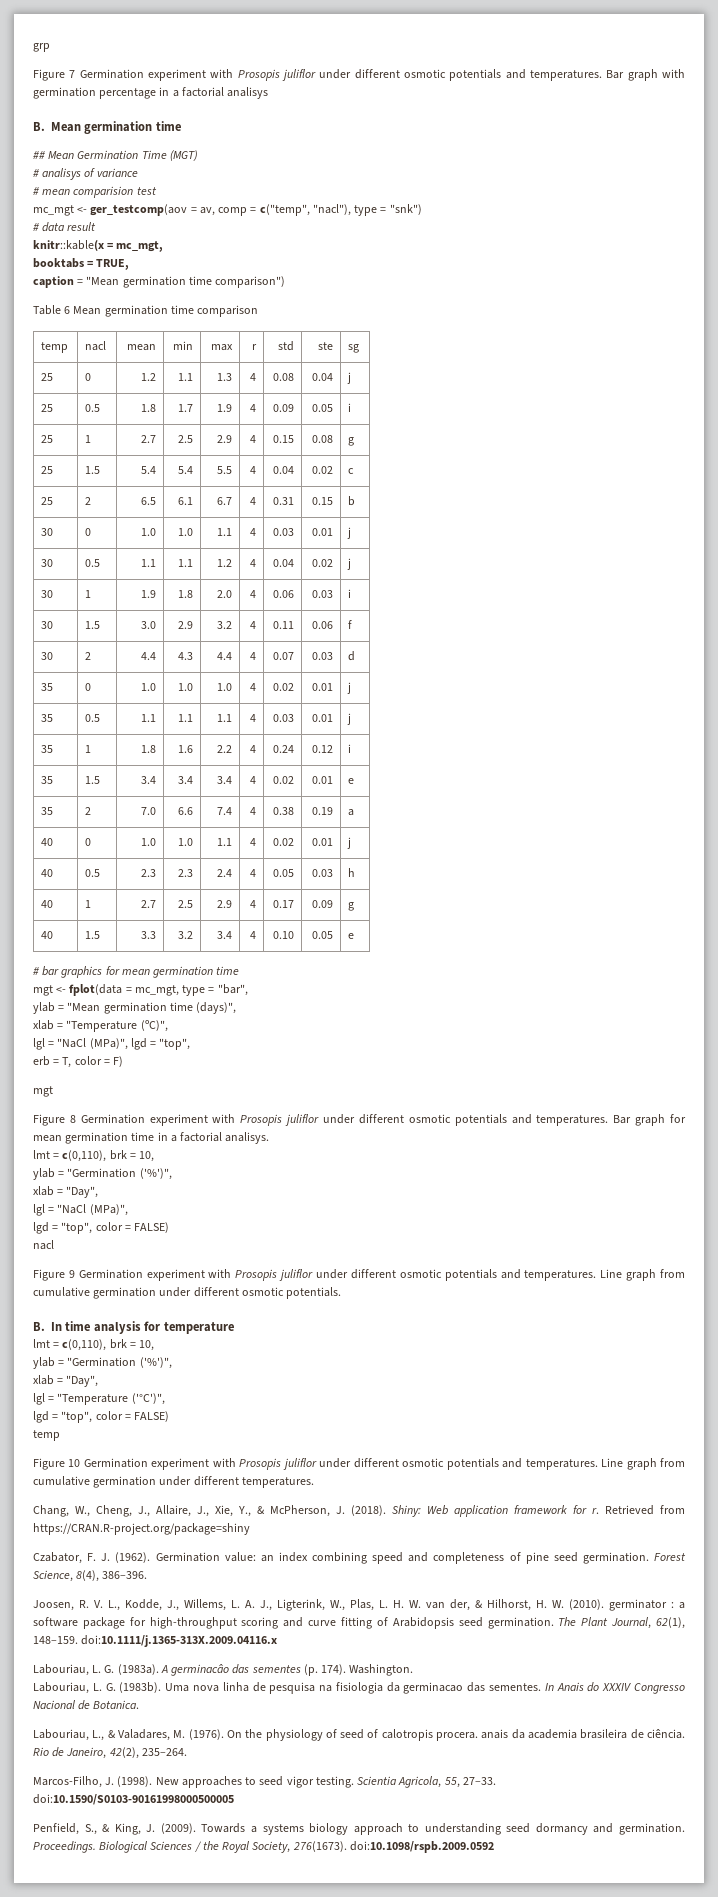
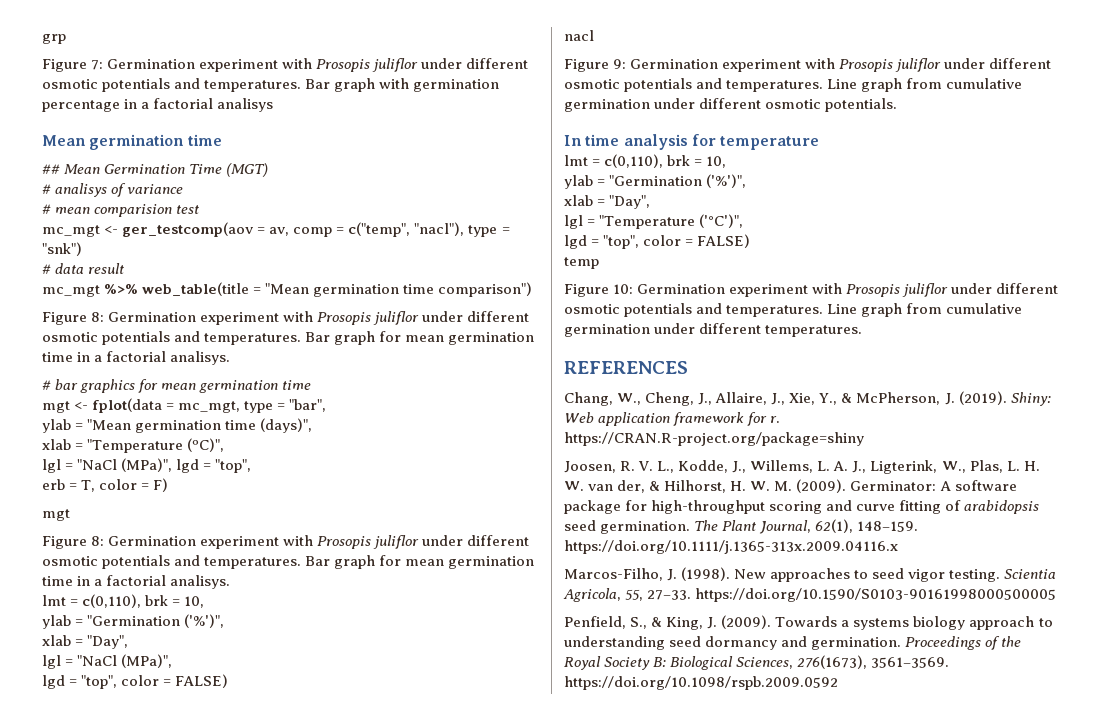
[69,70,76,78] 7 -> [91,60,104,70] 7:
[33,122,45,131] B. -> (274, 105) none
[33,240,164,252] [33,258,130,270] [33,276,74,288] knitr::kable(x = mc_mgt, // booktabs = TRUE, // caption -> [42,282,250,297] mc_mgt %>% web_table(title
[33,305,259,317] [41,342,69,353] [85,341,107,351] [126,344,156,351] [172,341,193,350] [210,344,233,351] [251,344,257,350] [277,341,294,351] [317,342,333,350] [348,344,360,353] [41,373,54,381] [85,373,92,381] [140,373,156,381] [177,373,193,381] [216,373,232,381] [249,373,256,381] [272,373,294,381] [311,373,333,381] [347,372,352,384] [41,404,54,412] [85,404,101,412] [140,404,156,412] [177,404,193,412] [216,404,232,412] [249,404,256,412] [272,404,294,412] [311,404,333,412] [348,403,352,412] [41,435,54,443] [85,435,92,443] [140,435,156,443] [177,435,193,443] [216,435,232,443] [249,435,256,443] [272,435,294,443] [311,435,333,443] [348,437,355,446] [41,466,54,474] [85,466,101,474] [140,466,156,474] [177,466,193,474] [216,466,232,474] [249,466,256,474] [272,466,294,474] [311,466,333,474] [348,468,355,474] [41,497,54,505] [85,497,92,505] [140,497,156,505] [177,497,193,505] [216,497,232,505] [249,497,256,505] [272,497,294,505] [311,497,333,505] [348,496,356,506] [41,528,54,536] [85,528,92,536] [140,528,156,536] [177,528,193,536] [216,528,232,536] [249,528,256,536] [272,528,294,536] [311,528,333,536] [347,527,352,539] [41,559,54,567] [85,559,101,567] [140,559,156,567] [177,559,193,567] [216,559,232,567] [249,559,256,567] [272,559,294,567] [311,559,333,567] [347,558,352,570] [41,590,54,598] [85,590,92,598] [140,590,156,598] [177,590,193,598] [216,590,232,598] [249,590,256,598] [272,590,294,598] [311,590,333,598] [348,589,352,598] [41,621,54,629] [85,621,101,629] [140,621,156,629] [177,621,193,629] [216,621,232,629] [249,621,256,629] [272,621,294,629] [311,621,333,629] [348,620,353,629] [41,652,54,660] [85,652,92,660] [140,652,156,660] [177,652,193,660] [216,652,232,660] [249,652,256,660] [272,652,294,660] [311,652,333,660] [348,651,356,661] [41,683,54,691] [85,683,92,691] [140,683,156,691] [177,683,193,691] [216,683,232,691] [249,683,256,691] [272,683,294,691] [311,683,333,691] [347,682,352,694] [41,714,54,722] [85,714,101,722] [140,714,156,722] [177,714,193,722] [216,714,232,722] [249,714,256,722] [272,714,294,722] [311,714,333,722] [347,713,352,725] [41,745,54,753] [85,745,92,753] [140,745,156,753] [177,745,193,753] [216,745,232,753] [249,745,256,753] [272,745,294,753] [311,745,333,753] [348,744,352,753] [41,776,54,784] [85,776,101,784] [140,776,156,784] [177,776,193,784] [216,776,232,784] [249,776,256,784] [272,776,294,784] [311,776,333,784] [348,778,355,784] [41,807,54,815] [85,807,92,815] [140,807,156,815] [177,807,193,815] [216,807,232,815] [249,807,256,815] [272,807,294,815] [311,807,333,815] [348,809,355,816] [41,838,54,846] [85,838,92,846] [140,838,156,846] [177,838,193,846] [216,838,232,846] [249,838,256,846] [272,838,294,846] [311,838,333,846] [347,837,352,849] [41,869,54,877] [85,869,101,877] [140,869,156,877] [177,869,193,877] [216,869,232,877] [249,869,256,877] [272,869,294,877] [311,869,333,877] [348,868,356,877] [41,900,54,908] [85,900,92,908] [140,900,156,908] [177,900,193,908] [216,900,232,908] [249,900,256,908] [272,900,294,908] [311,900,333,908] [348,902,355,911] [41,931,54,939] [85,931,101,939] [140,931,156,939] [177,931,193,939] [216,931,232,939] [249,931,256,939] [272,931,294,939] [311,931,333,939] [348,933,355,939] Table 6 Mean germination time comparison // temp | nacl | mean | min | max | r | std | ste | sg // 25 | 0 | 1.2 | 1.1 | 1.3 | 4 | 0.08 | 0.04 | j // 25 | 0.5 | 1.8 | 1.7 | 1.9 | 4 | 0.09 | 0.05 | i // 25 | 1 | 2.7 | 2.5 | 2.9 | 4 | 0.15 | 0.08 | g // 25 | 1.5 | 5.4 | 5.4 | 5.5 | 4 | 0.04 | 0.02 | c // 25 | 2 | 6.5 | 6.1 | 6.7 | 4 | 0.31 | 0.15 | b // 30 | 0 | 1.0 | 1.0 | 1.1 | 4 | 0.03 | 0.01 | j // 30 | 0.5 | 1.1 | 1.1 | 1.2 | 4 | 0.04 | 0.02 | j // 30 | 1 | 1.9 | 1.8 | 2.0 | 4 | 0.06 | 0.03 | i // 30 | 1.5 | 3.0 | 2.9 | 3.2 | 4 | 0.11 | 0.06 | f // 30 | 2 | 4.4 | 4.3 | 4.4 | 4 | 0.07 | 0.03 | d // 35 | 0 | 1.0 | 1.0 | 1.0 | 4 | 0.02 | 0.01 | j // 35 | 0.5 | 1.1 | 1.1 | 1.1 | 4 | 0.03 | 0.01 | j // 35 | 1 | 1.8 | 1.6 | 2.2 | 4 | 0.24 | 0.12 | i // 35 | 1.5 | 3.4 | 3.4 | 3.4 | 4 | 0.02 | 0.01 | e // 35 | 2 | 7.0 | 6.6 | 7.4 | 4 | 0.38 | 0.19 | a // 40 | 0 | 1.0 | 1.0 | 1.1 | 4 | 0.02 | 0.01 | j // 40 | 0.5 | 2.3 | 2.3 | 2.4 | 4 | 0.05 | 0.03 | h // 40 | 1 | 2.7 | 2.5 | 2.9 | 4 | 0.17 | 0.09 | g // 40 | 1.5 | 3.3 | 3.2 | 3.4 | 4 | 0.10 | 0.05 | e -> [42,311,530,325] [42,331,535,345] [42,351,231,365] Figure 8: Germination experiment with Prosopis juliflor under different osmotic potentials and temperatures. Bar graph for mean germination time in a factorial analisys.
[69,1115,76,1123] 8 -> [91,536,105,546] 8:
[68,1270,75,1278] 9 -> [613,59,627,69] 9:
[33,1322,45,1331] B. -> (898, 105) none
[68,1459,81,1467] 10 -> [613,284,634,294] 10:
(314, 1482) none -> [564,361,688,374] // REFERENCES
[351,1505,386,1516] (2018). -> [958,391,1007,405] (2019).
[605,1505,685,1515] Retrieved from -> (781, 419) none
[33,1552,686,1564] [33,1570,148,1582] // Czabator, F. J. (1962). Germination value: an index combining speed and completeness of pine seed germination. Forest Science, 8(4), 386–396. -> (864, 439) none
[569,1599,685,1611] (2010). germinator : a -> [774,479,951,493] M. (2009). Germinator: A
[392,1617,454,1629] Arabidopsis -> [964,500,1040,514] arabidopsis
[81,1635,278,1647] [33,1664,414,1676] [33,1682,685,1694] [33,1700,140,1710] [33,1729,685,1741] [33,1747,187,1759] doi:10.1111/j.1365-313X.2009.04116.x // Labouriau, L. G. (1983a). A germinacâo das sementes (p. 174). Washington. // Labouriau, L. G. (1983b). Uma nova linha de pesquisa na fisiologia da germinacao das sementes. In Anais do XXXIV Congresso Nacional de Botanica. // Labouriau, L., & Valadares, M. (1976). On the physiology of seed of calotropis procera. anais da academia brasileira de ciência. Rio de Janeiro, 42(2), 235–264. -> [564,540,898,554] https://doi.org/10.1111/j.1365-313x.2009.04116.x
[33,1794,234,1805] doi:10.1590/S0103-90161998000500005 -> [695,588,1057,602] https://doi.org/10.1590/S0103-90161998000500005
[33,1841,494,1853] Proceedings. Biological Sciences / the Royal Society, 276(1673). doi:10.1098/rspb.2009.0592 -> [905,636,1022,650] [564,655,950,670] [564,676,838,690] Proceedings of the Royal Society B: Biological Sciences, 276(1673), 3561–3569. https://doi.org/10.1098/rspb.2009.0592

